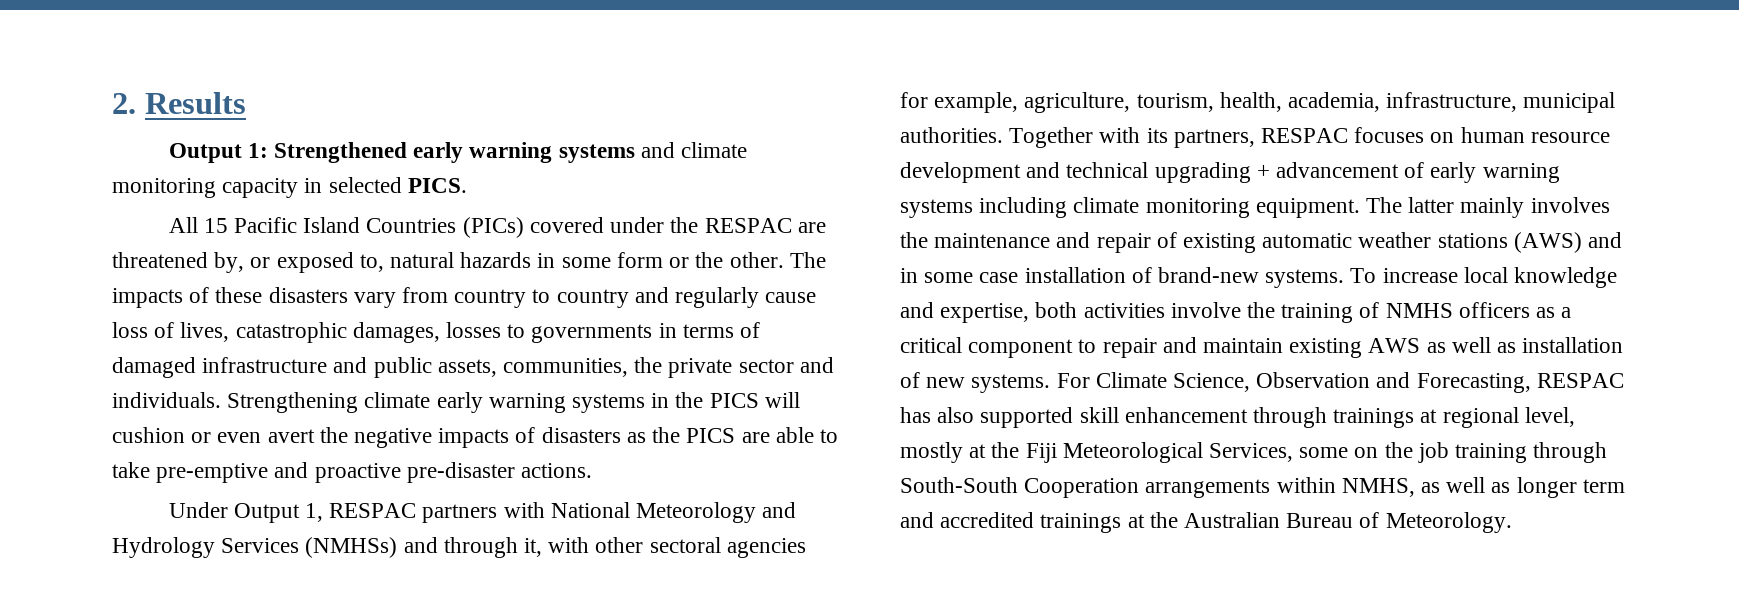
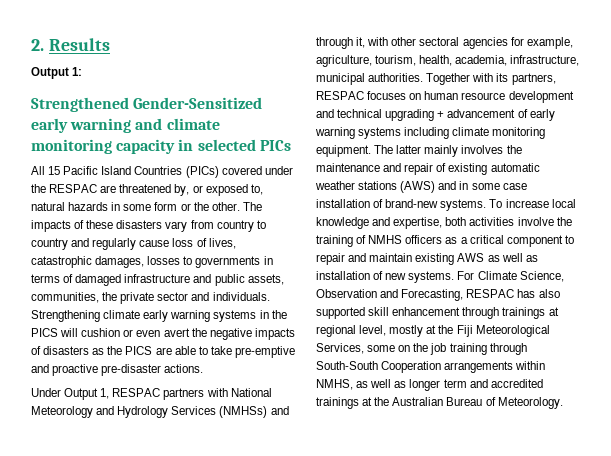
[274,142,635,163] Strengthened early warning systems -> [31,97,263,112] [31,118,132,133] // Strengthened Gender-Sensitized early warning
[407,178,467,193] PICS. -> [259,140,291,151] PICs

